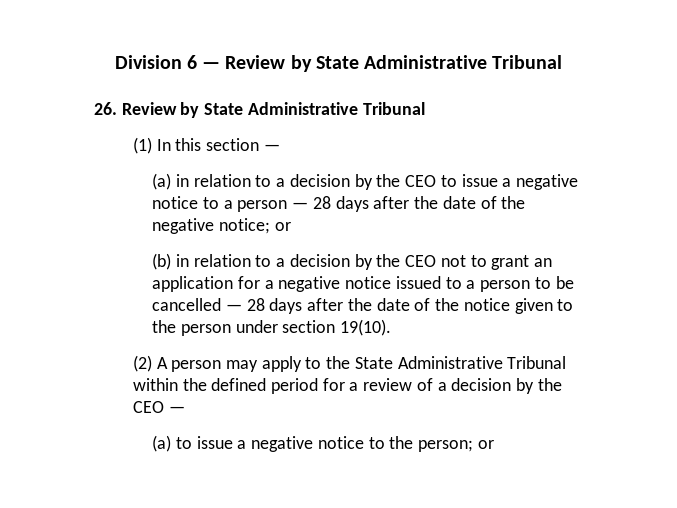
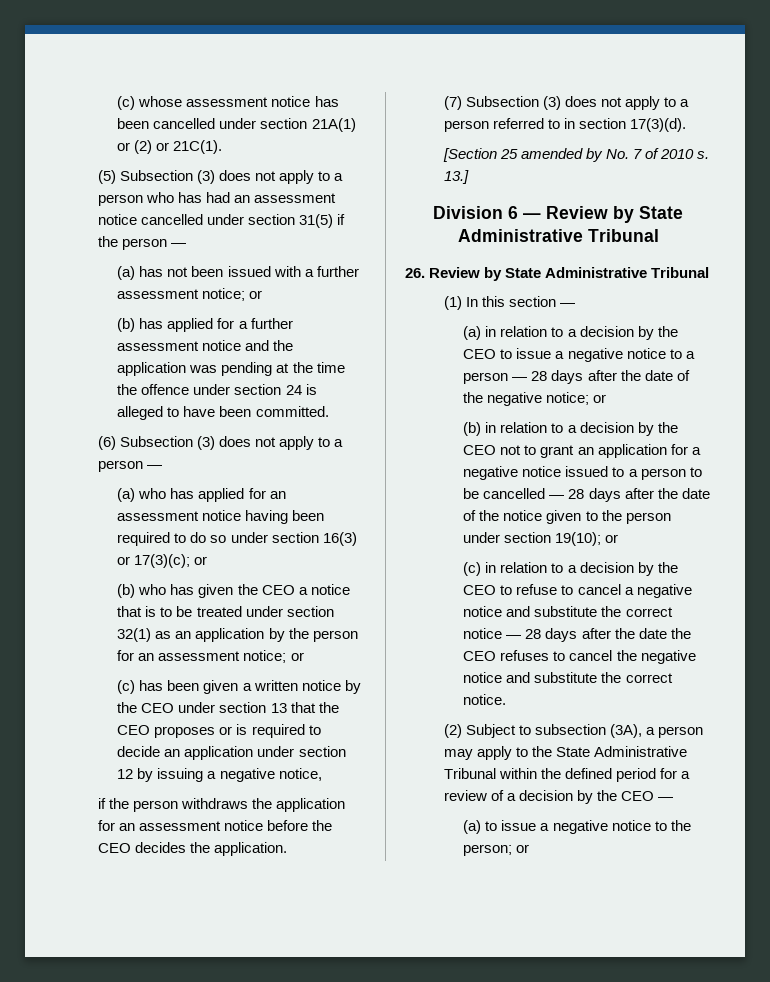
(114, 62) none -> [117,96,339,110] [117,118,356,132] [117,140,223,154] [97,170,344,184] [97,192,337,206] [97,214,346,228] [97,236,186,250] [117,266,359,280] [117,288,263,301] [117,318,293,332] [117,340,294,351] [117,362,345,376] [117,384,317,395] [117,406,329,420] [97,436,344,450] [97,460,162,472] [117,488,286,502] [117,510,325,524] [117,532,357,546] [117,554,208,568] [117,584,350,598] [117,606,334,617] [117,628,358,642] [117,650,304,663] [117,680,361,694] [117,702,339,713] [117,724,321,738] [117,746,346,760] [117,768,322,782] [97,798,346,812] [97,820,333,831] [97,842,288,856] [443,96,690,110] [443,118,687,132] [442,148,710,162] [443,170,469,184] (c) whose assessment notice has been cancelled under section 21A(1) or (2) or 21C(1). // (5) Subsection (3) does not apply to a person who has had an assessment notice cancelled under section 31(5) if the person — // (a) has not been issued with a further assessment notice; or // (b) has applied for a further assessment notice and the application was pending at the time the offence under section 24 is alleged to have been committed. // (6) Subsection (3) does not apply to a person — // (a) who has applied for an assessment notice having been required to do so under section 16(3) or 17(3)(c); or // (b) who has given the CEO a notice that is to be treated under section 32(1) as an application by the person for an assessment notice; or // (c) has been given a written notice by the CEO under section 13 that the CEO proposes or is required to decide an application under section 12 by issuing a negative notice, // if the person withdraws the application for an assessment notice before the CEO decides the application. // (7) Subsection (3) does not apply to a person referred to in section 17(3)(d). // [Section 25 amended by No. 7 of 2010 s. 13.] //
[340,319,392,336] [132,355,168,372] 19(10). // (2) A -> [555,532,619,546] [463,562,678,576] [463,584,692,598] [463,606,673,617] [463,628,691,642] [463,650,696,664] [463,672,673,683] [463,694,507,705] [443,724,656,738] 19(10); or // (c) in relation to a decision by the CEO to refuse to cancel a negative notice and substitute the correct notice — 28 days after the date the CEO refuses to cancel the negative notice and substitute the correct notice. // (2) Subject to subsection (3A), a

